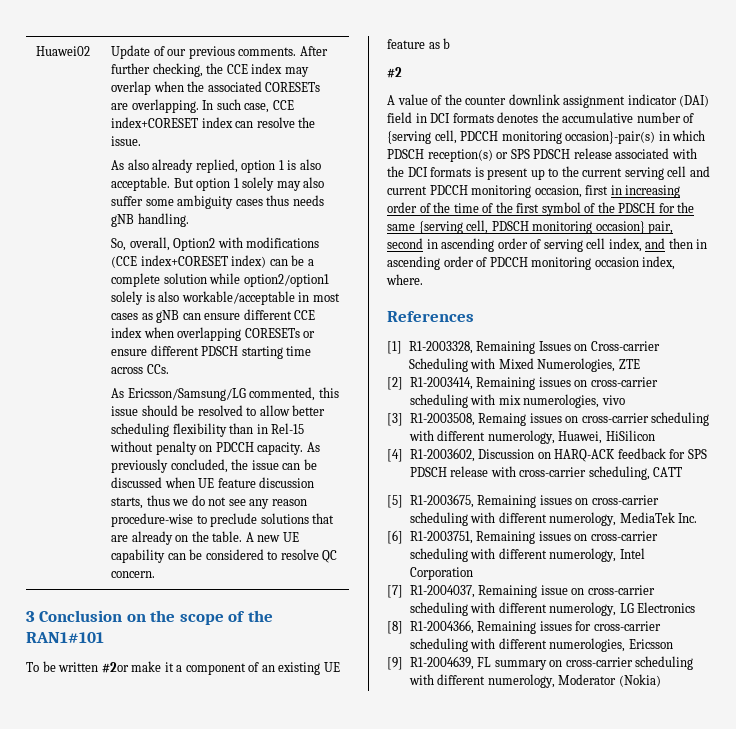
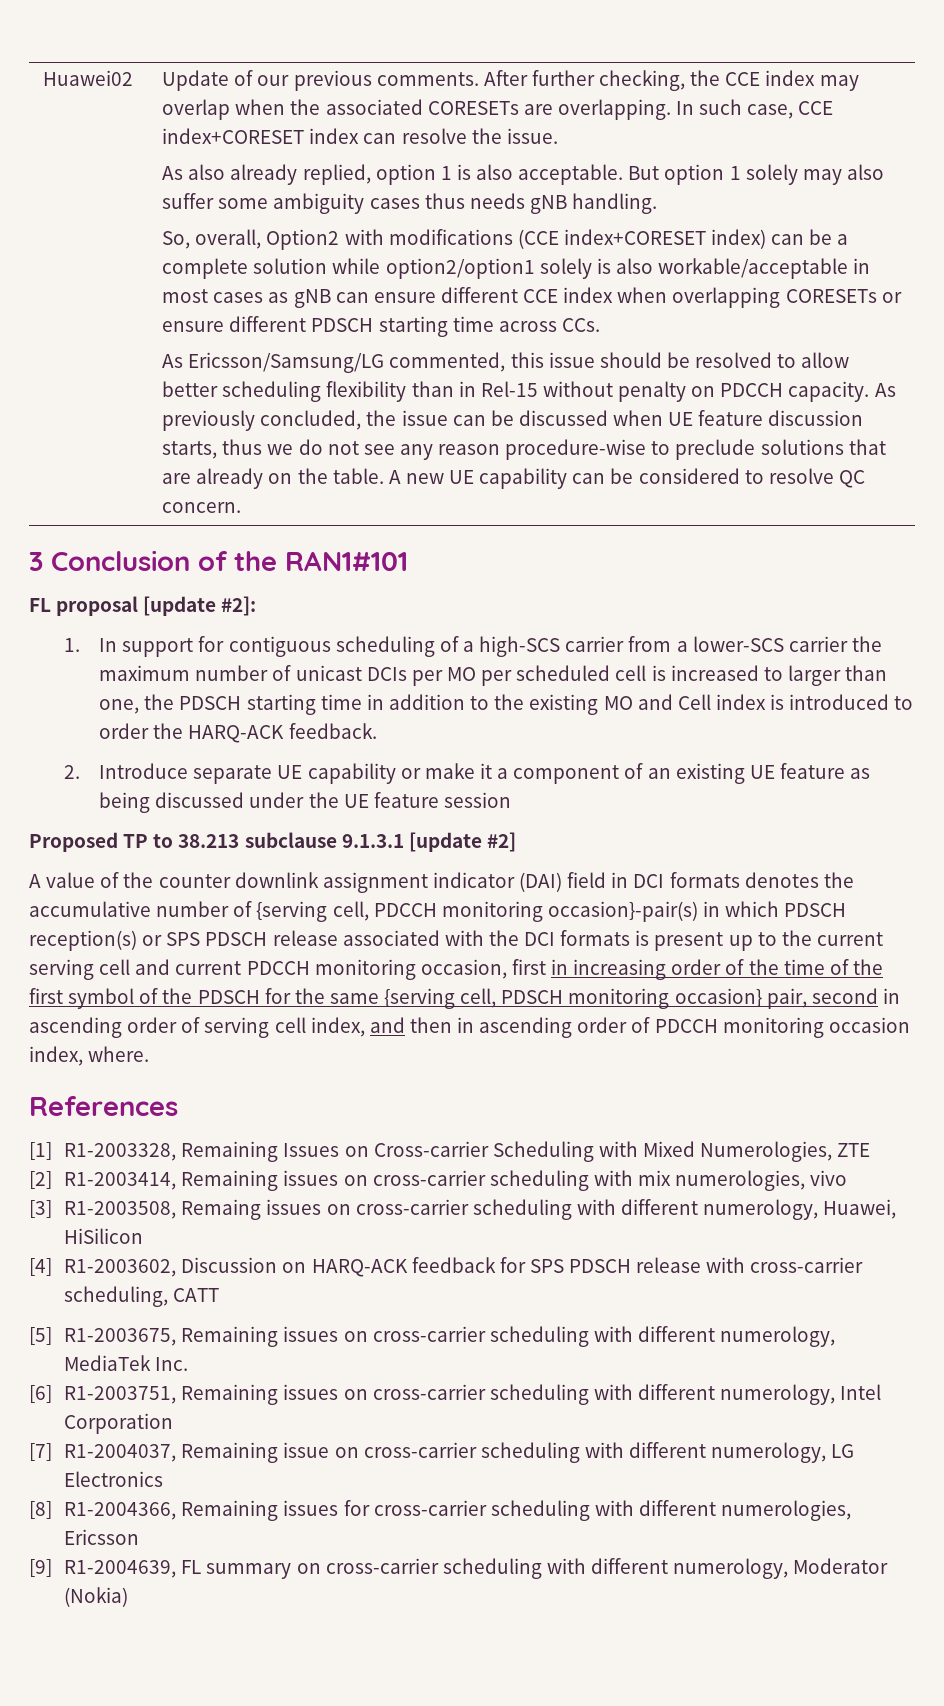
[126,610,224,625] on the scope -> (190, 560) none
[26,661,129,673] To be written #2or -> [29,596,257,616] [64,636,882,657] [99,665,888,686] [99,694,914,715] [99,723,377,743] [64,763,421,784] FL proposal [update #2]: // 1. In support for contiguous scheduling of a high-SCS carrier from a lower-SCS carrier the maximum number of unicast DCIs per MO per scheduled cell is increased to larger than one, the PDSCH starting time in addition to the existing MO and Cell index is introduced to order the HARQ-ACK feedback. // 2. Introduce separate UE capability or
[443,38,451,49] [387,67,402,78] b // #2 -> [99,792,511,813] [29,832,516,852] being discussed under the UE feature session // Proposed TP to 38.213 subclause 9.1.3.1 [update #2]

